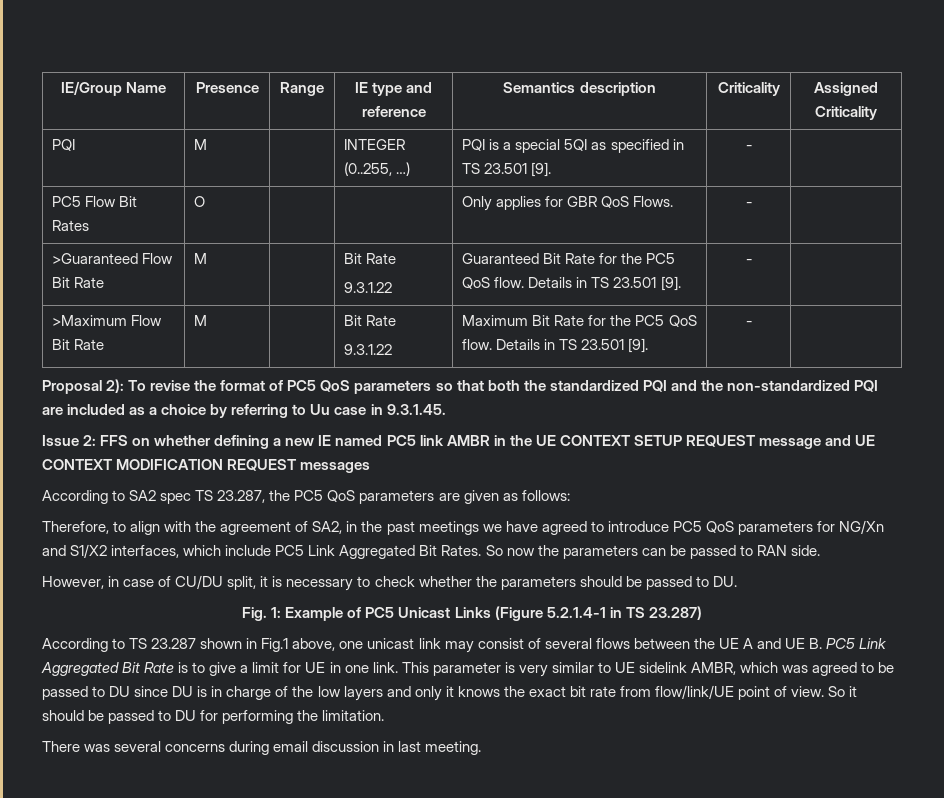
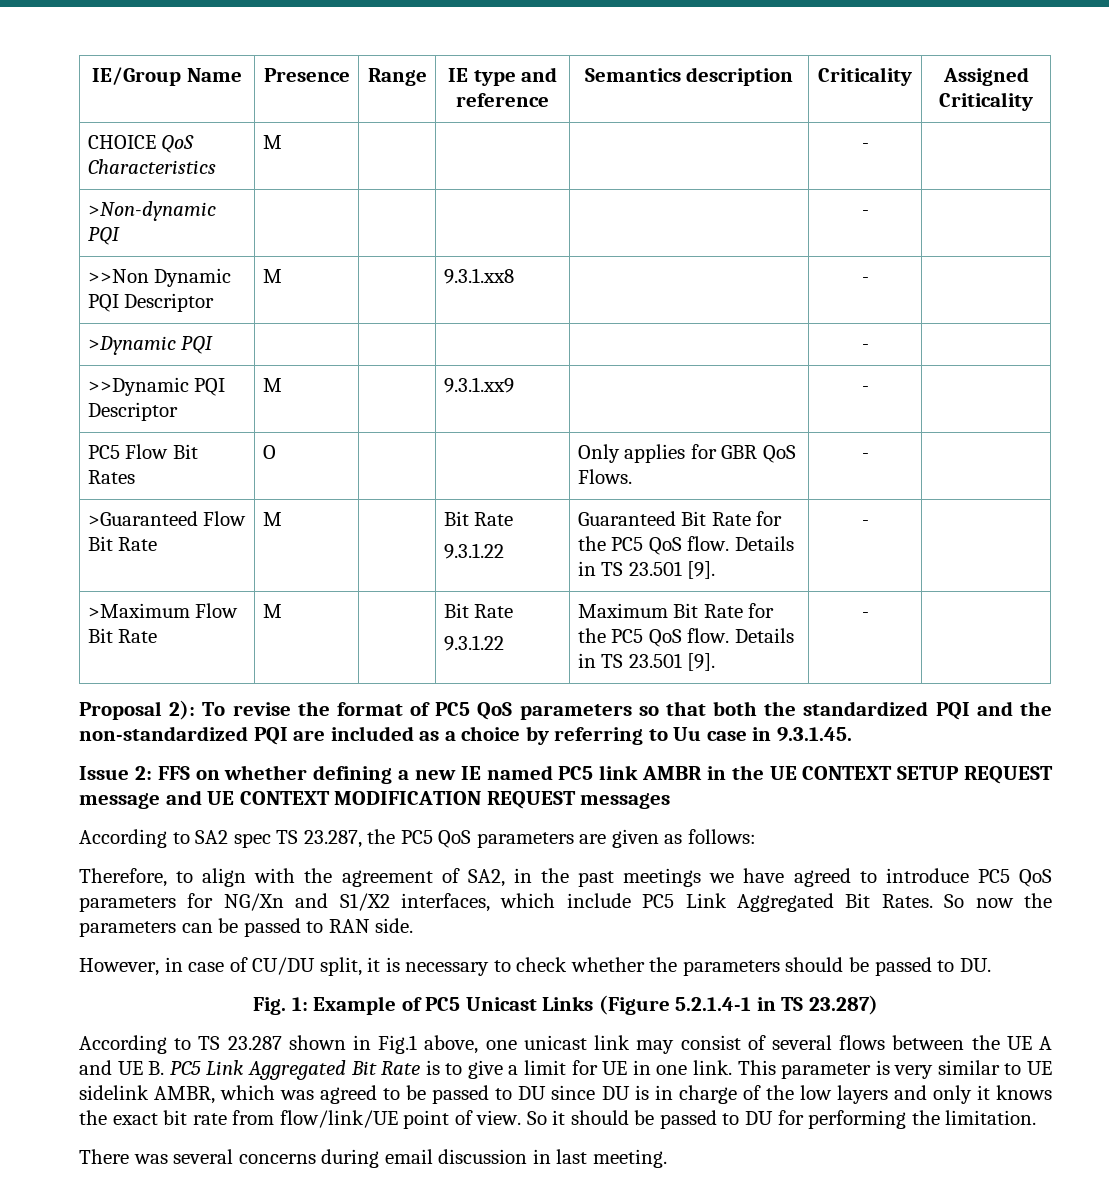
[52,139,76,151] [194,139,208,150] [344,139,406,150] [344,162,411,176] [462,139,684,153] [462,162,552,177] PQI | M | | INTEGER (0..255, …) | PQI is a special 5QI as specified in TS 23.501 [9]. -> [87,135,195,153] [87,159,216,174] [262,135,282,149] [861,143,869,149] [87,201,216,221] [87,227,120,245] [861,210,869,216] [87,268,232,287] [87,293,215,312] [262,269,282,283] [443,268,514,284] [861,277,869,283] [87,336,214,355] [861,344,869,350] [87,377,226,396] [87,402,178,421] [262,378,282,392] [443,377,514,393] CHOICE QoS Characteristics | M | | | | - | // >Non-dynamic PQI | | | | | - | // >>Non Dynamic PQI Descriptor | M | | 9.3.1.xx8 | | - | // >Dynamic PQI | | | | | - | // >>Dynamic PQI Descriptor | M | | 9.3.1.xx9 |

